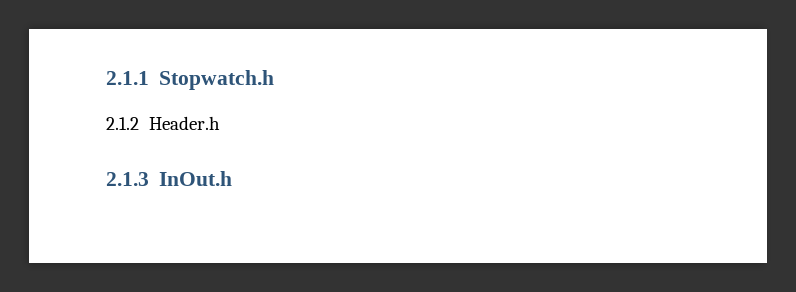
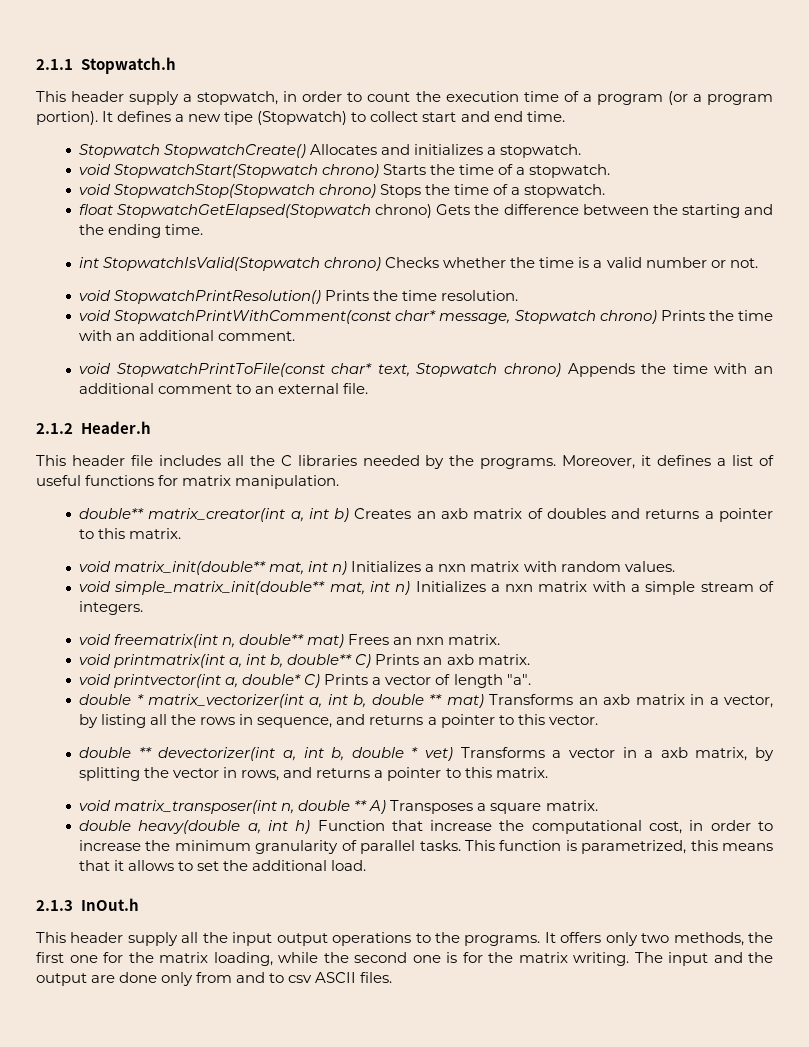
[106,116,220,130] [106,171,232,186] 2.1.2 Header.h // 2.1.3 InOut.h -> [36,91,773,105] [36,111,565,125] [79,144,582,158] [79,164,611,178] [79,184,606,198] [79,204,773,218] [79,224,204,238] [79,257,758,271] [79,290,519,304] [79,310,774,324] [79,330,296,341] [79,363,774,377] [79,383,369,394] [36,421,151,434] [36,455,775,469] [36,475,340,489] [79,508,773,522] [79,528,182,539] [79,561,675,575] [79,581,774,595] [79,601,144,615] [79,634,501,648] [79,654,530,668] [79,674,531,688] [79,694,774,708] [79,714,598,728] [79,747,774,761] [79,767,548,781] [79,800,598,814] [79,820,773,834] [79,840,773,854] [79,860,367,871] [36,898,139,911] [36,932,773,946] [36,952,773,966] [36,972,393,986] This header supply a stopwatch, in order to count the execution time of a program (or a program portion). It defines a new tipe (Stopwatch) to collect start and end time. // Stopwatch StopwatchCreate() Allocates and initializes a stopwatch. // void StopwatchStart(Stopwatch chrono) Starts the time of a stopwatch. // void StopwatchStop(Stopwatch chrono) Stops the time of a stopwatch. // float StopwatchGetElapsed(Stopwatch chrono) Gets the difference between the starting and the ending time. // int StopwatchIsValid(Stopwatch chrono) Checks whether the time is a valid number or not. // void StopwatchPrintResolution() Prints the time resolution. // void StopwatchPrintWithComment(const char* message, Stopwatch chrono) Prints the time with an additional comment. // void StopwatchPrintToFile(const char* text, Stopwatch chrono) Appends the time with an additional comment to an external file. // 2.1.2 Header.h // This header file includes all the C libraries needed by the programs. Moreover, it defines a list of useful functions for matrix manipulation. // double** matrix_creator(int a, int b) Creates an axb matrix of doubles and returns a pointer to this matrix. // void matrix_init(double** mat, int n) Initializes a nxn matrix with random values. // void simple_matrix_init(double** mat, int n) Initializes a nxn matrix with a simple stream of integers. // void freematrix(int n, double** mat) Frees an nxn matrix. // void printmatrix(int a, int b, double** C) Prints an axb matrix. // void printvector(int a, double* C) Prints a vector of length "a". // double * matrix_vectorizer(int a, int b, double ** mat) Transforms an axb matrix in a vector, by listing all the rows in sequence, and returns a pointer to this vector. // double ** devectorizer(int a, int b, double * vet) Transforms a vector in a axb matrix, by splitting the vector in rows, and returns a pointer to this matrix. // void matrix_transposer(int n, double ** A) Transposes a square matrix. // double heavy(double a, int h) Function that increase the computational cost, in order to increase the minimum granularity of parallel tasks. This function is parametrized, this means that it allows to set the additional load. // 2.1.3 InOut.h // This header supply all the input output operations to the programs. It offers only two methods, the first one for the matrix loading, while the second one is for the matrix writing. The input and the output are done only from and to csv ASCII files.

